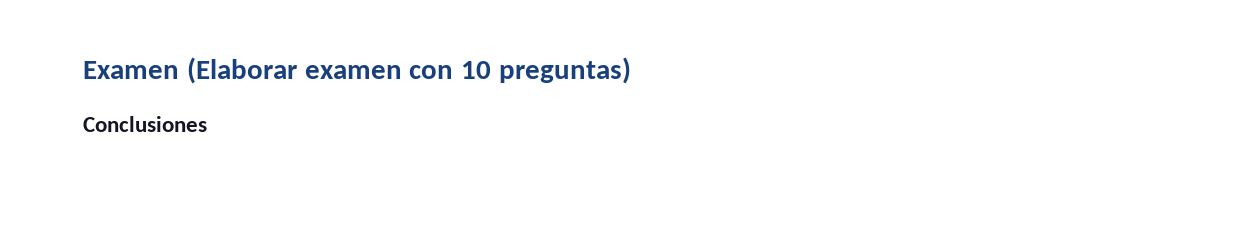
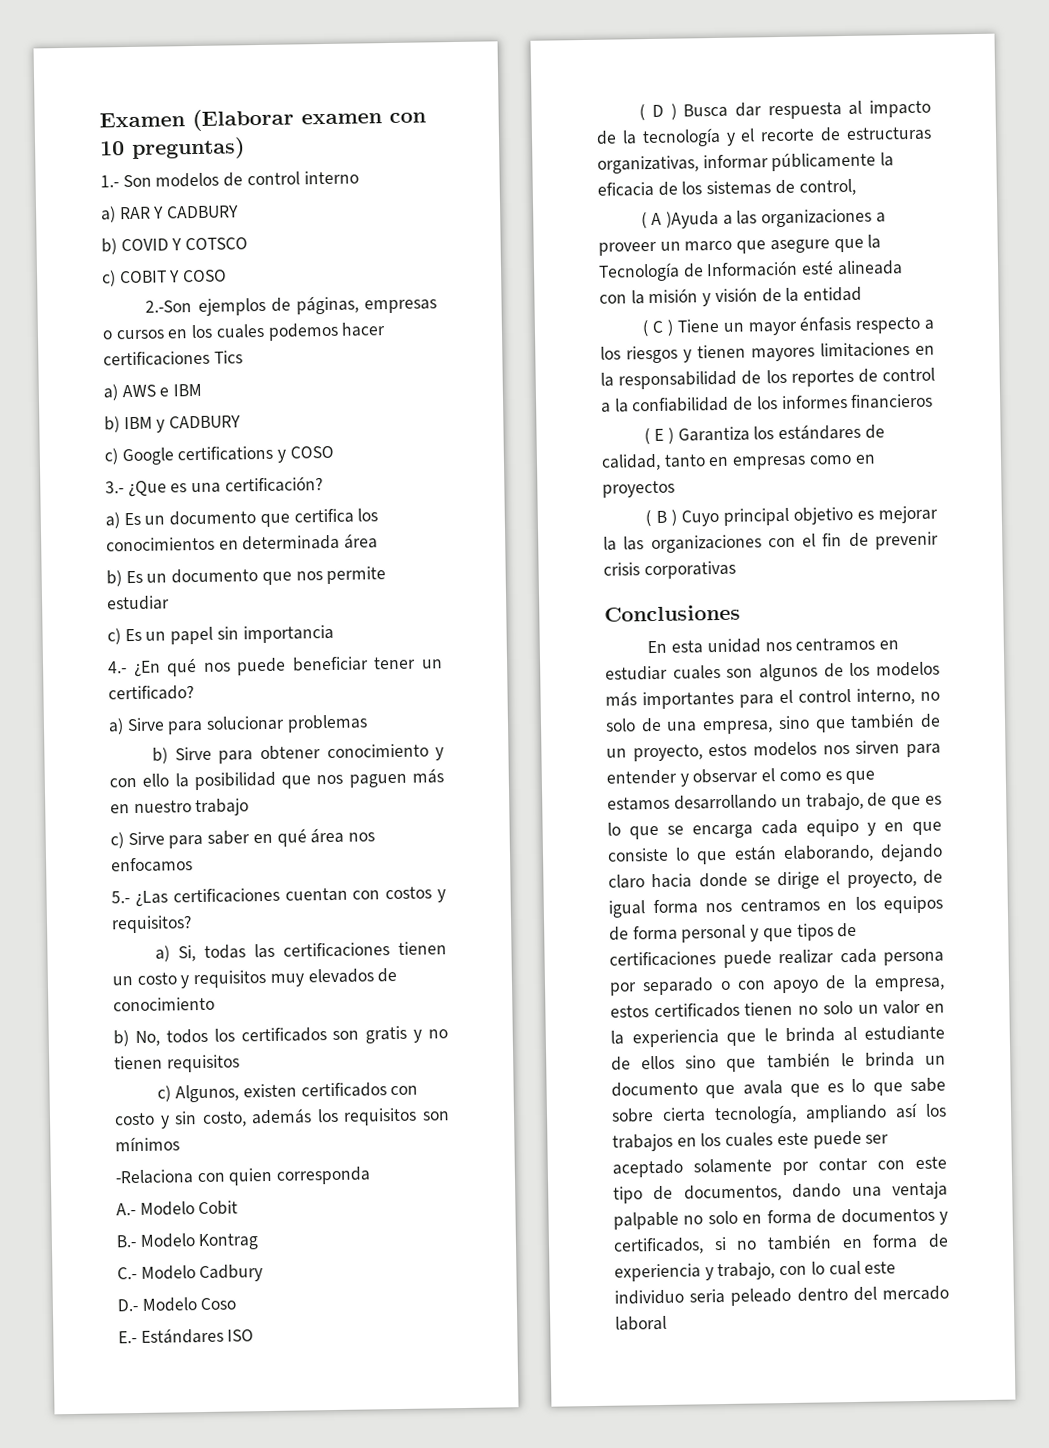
[83,116,207,132] Conclusiones -> [100,170,359,188] [101,205,240,223] [101,237,249,255] [101,269,228,287] [145,295,438,316] [102,322,387,341] [103,350,243,367] [103,383,203,401] [104,415,242,433] [104,445,334,466] [105,476,323,498] [105,508,379,529] [106,533,379,552] [106,566,387,587] [106,595,170,611] [107,624,334,645] [107,656,443,678] [108,685,194,701] [108,714,368,735] [152,743,444,764] [109,768,444,791] [110,798,250,817] [110,827,376,849] [111,857,193,873] [111,886,446,908] [111,915,192,934] [155,941,447,962] [112,967,398,989] [113,996,215,1012] [113,1025,448,1047] [114,1054,240,1073] [157,1082,419,1103] [114,1107,450,1129] [115,1136,180,1152] [115,1166,372,1186] [116,1200,239,1216] [116,1233,260,1251] [117,1264,264,1283] [117,1297,237,1312] [118,1327,255,1344] [639,99,931,121] [596,126,932,148] [597,151,895,174] [597,178,856,197] [641,208,886,229] [598,234,882,256] [598,260,903,282] [599,286,863,307] [642,315,934,337] [600,342,935,364] [600,367,935,390] [601,393,934,413] [644,423,885,445] [601,453,876,471] [602,480,675,498] [645,505,938,527] [603,531,939,554] [603,560,736,580] [604,604,741,622] [647,637,900,654] [605,661,940,682] [605,688,940,710] [605,713,941,735] [606,740,941,762] [606,768,876,787] [607,792,942,811] [607,818,942,840] [607,843,943,865] [608,869,943,890] [608,895,943,918] [609,922,858,943] [609,948,944,968] [609,974,945,996] [610,999,945,1019] [610,1025,945,1048] [611,1052,946,1072] [611,1077,946,1099] [611,1103,947,1125] [612,1130,890,1152] [612,1156,947,1178] [613,1181,948,1204] [613,1207,948,1230] [613,1233,949,1255] [614,1260,897,1282] [614,1285,949,1306] [615,1315,667,1331] 1.- Son modelos de control interno // a) RAR Y CADBURY // b) COVID Y COTSCO // c) COBIT Y COSO // 2.-Son ejemplos de páginas, empresas o cursos en los cuales podemos hacer certificaciones Tics // a) AWS e IBM // b) IBM y CADBURY // c) Google certifications y COSO // 3.- ¿Que es una certificación? // a) Es un documento que certifica los conocimientos en determinada área // b) Es un documento que nos permite estudiar // c) Es un papel sin importancia // 4.- ¿En qué nos puede beneficiar tener un certificado? // a) Sirve para solucionar problemas // b) Sirve para obtener conocimiento y con ello la posibilidad que nos paguen más en nuestro trabajo // c) Sirve para saber en qué área nos enfocamos // 5.- ¿Las certificaciones cuentan con costos y requisitos? // a) Si, todas las certificaciones tienen un costo y requisitos muy elevados de conocimiento // b) No, todos los certificados son gratis y no tienen requisitos // c) Algunos, existen certificados con costo y sin costo, además los requisitos son mínimos // -Relaciona con quien corresponda // A.- Modelo Cobit // B.- Modelo Kontrag // C.- Modelo Cadbury // D.- Modelo Coso // E.- Estándares ISO // ( D ) Busca dar respuesta al impacto de la tecnología y el recorte de estructuras organizativas, informar públicamente la eficacia de los sistemas de control, // ( A )Ayuda a las organizaciones a proveer un marco que asegure que la Tecnología de Información esté alineada con la misión y visión de la entidad // ( C ) Tiene un mayor énfasis respecto a los riesgos y tienen mayores limitaciones en la responsabilidad de los reportes de control a la confiabilidad de los informes financieros // ( E ) Garantiza los estándares de calidad, tanto en empresas como en proyectos // ( B ) Cuyo principal objetivo es mejorar la las organizaciones con el fin de prevenir crisis corporativas // Conclusiones // En esta unidad nos centramos en estudiar cuales son algunos de los modelos más importantes para el control interno, no solo de una empresa, sino que también de un proyecto, estos modelos nos sirven para entender y observar el como es que estamos desarrollando un trabajo, de que es lo que se encarga cada equipo y en que consiste lo que están elaborando, dejando claro hacia donde se dirige el proyecto, de igual forma nos centramos en los equipos de forma personal y que tipos de certificaciones puede realizar cada persona por separado o con apoyo de la empresa, estos certificados tienen no solo un valor en la experiencia que le brinda al estudiante de ellos sino que también le brinda un documento que avala que es lo que sabe sobre cierta tecnología, ampliando así los trabajos en los cuales este puede ser aceptado solamente por contar con este tipo de documentos, dando una ventaja palpable no solo en forma de documentos y certificados, si no también en forma de experiencia y trabajo, con lo cual este individuo seria peleado dentro del mercado laboral

